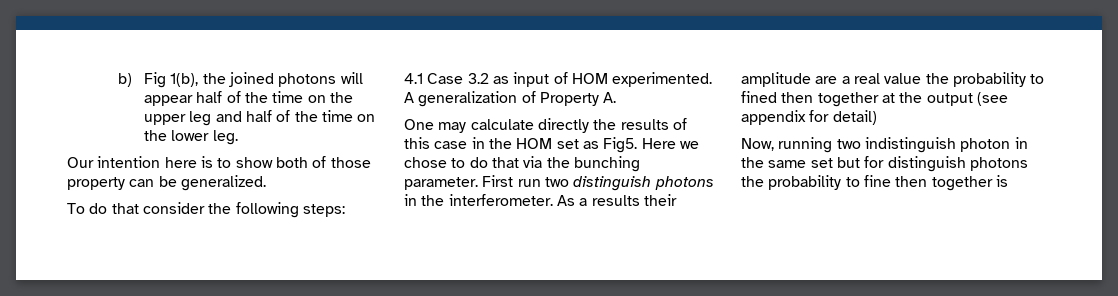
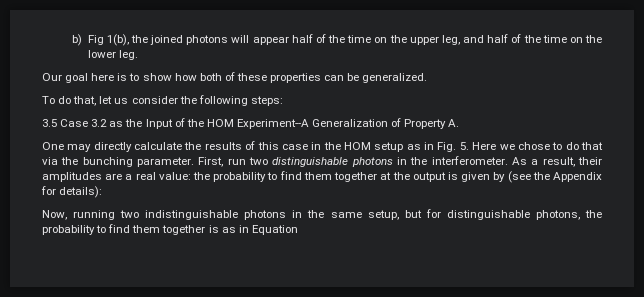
[189,111,212,126] leg -> [441,35,460,45] leg,
[97,156,161,168] intention -> [65,73,89,83] goal
(273, 162) none -> [174,73,197,81] how
[330,157,371,168] [67,177,125,190] those property -> [236,73,322,83] these properties
[111,203,139,214] that -> [73,96,129,106] that, let us
[404,73,423,84] 4.1 -> [42,119,57,127] 3.5
[513,72,713,87] [404,91,518,107] input of HOM experimented. A generalization -> [125,118,389,129] the Input of the HOM Experiment--A Generalization
[470,118,589,133] calculate directly -> [93,142,183,152] directly calculate
[556,137,638,153] set as Fig5. -> [374,142,469,152] setup as in Fig. 5.
[482,175,514,187] First -> [198,157,224,167] First,
[573,176,652,191] distinguish -> [272,157,349,167] distinguishable
[591,194,677,206] [741,72,811,87] results their amplitude -> [542,157,602,167] [42,172,102,182] result, their amplitudes
[884,72,1045,87] [741,91,814,103] value the probability to fined then -> [158,171,332,182] value: the probability to find them
[976,92,1008,106] [741,110,877,125] (see appendix for detail) -> [447,171,603,183] [41,186,103,198] is given by (see the Appendix for details):
[864,137,1011,153] indistinguish photon -> [145,210,287,220] indistinguishable photons
[810,158,833,168] set -> [367,210,399,220] setup,
[887,156,1028,172] [741,175,1008,191] distinguish photons the probability to fine then together is -> [446,210,603,220] [42,224,298,235] distinguishable photons, the probability to find them together is as in Equation

